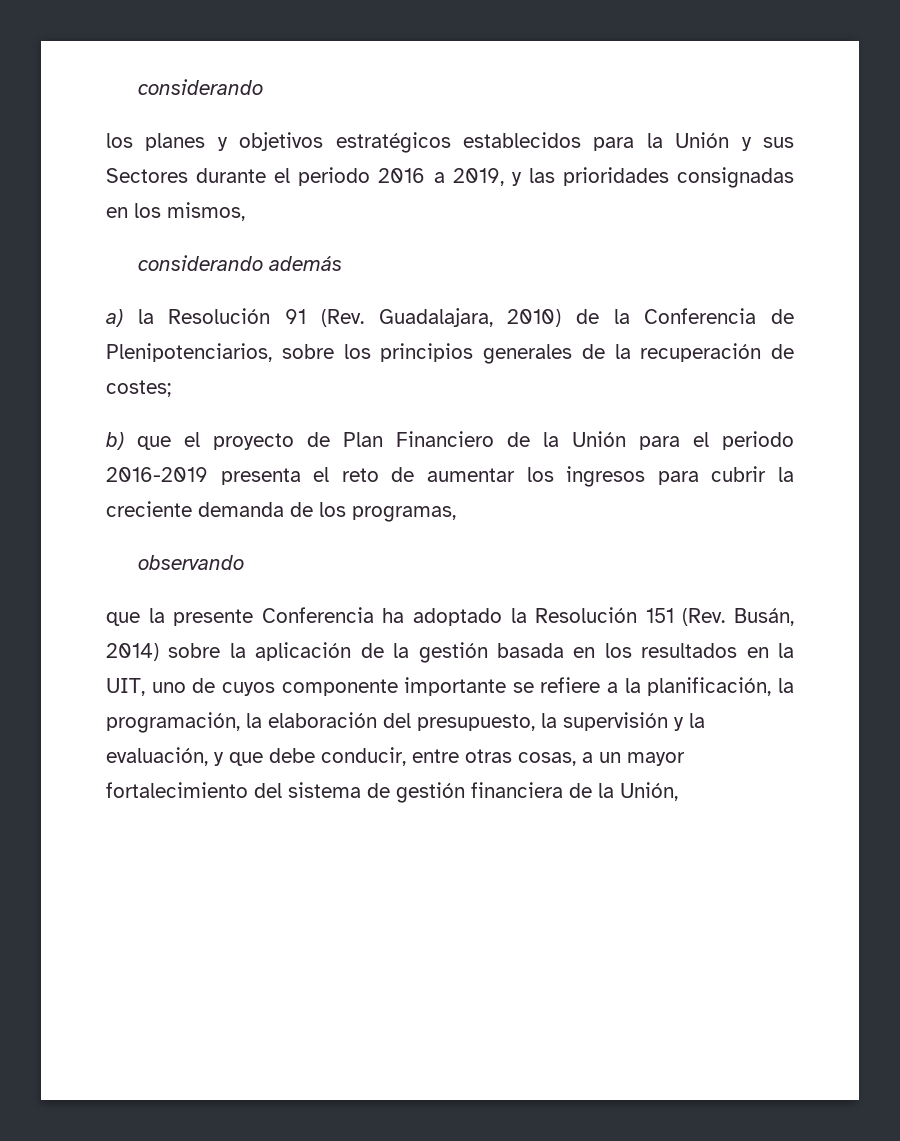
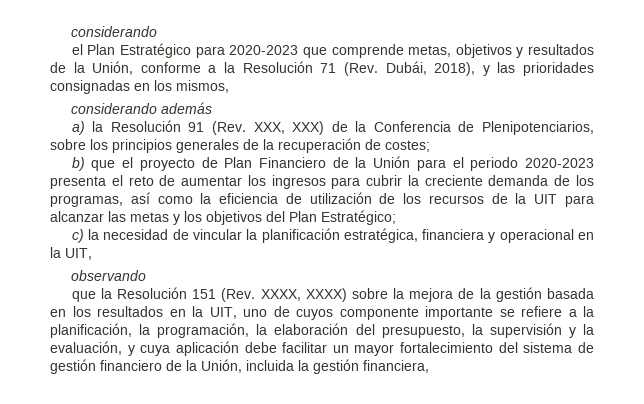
[106,132,794,153] [106,167,504,186] los planes y objetivos estratégicos establecidos para la Unión y sus Sectores durante el periodo 2016 a 2019, -> [71,43,594,58] [50,61,476,76] el Plan Estratégico para 2020-2023 que comprende metas, objetivos y resultados de la Unión, conforme a la Resolución 71 (Rev. Dubái, 2018),
[378,308,562,327] Guadalajara, 2010) -> [253,121,325,135] XXX, XXX)
[106,467,208,482] 2016-2019 -> [525,158,595,168] 2020-2023
[138,555,245,570] [106,607,502,626] // observando // que la presente Conferencia ha adoptado -> [130,192,594,207] [50,210,396,225] [71,228,595,243] [50,247,92,260] [71,270,147,281] [71,291,96,302] así como la eficiencia de utilización de los recursos de la UIT para alcanzar las metas y los objetivos del Plan Estratégico; // c) la necesidad de vincular la planificación estratégica, financiera y operacional en la UIT, // observando // que
[734,608,795,626] [106,643,159,661] Busán, 2014) -> [260,288,347,302] XXXX, XXXX)
[255,642,352,661] aplicación -> [409,288,454,302] mejora
[229,747,593,766] que debe conducir, entre otras cosas, a -> [140,341,328,356] cuya aplicación debe facilitar
[471,782,678,801] financiera de la Unión, -> [100,359,429,374] financiero de la Unión, incluida la gestión financiera,

